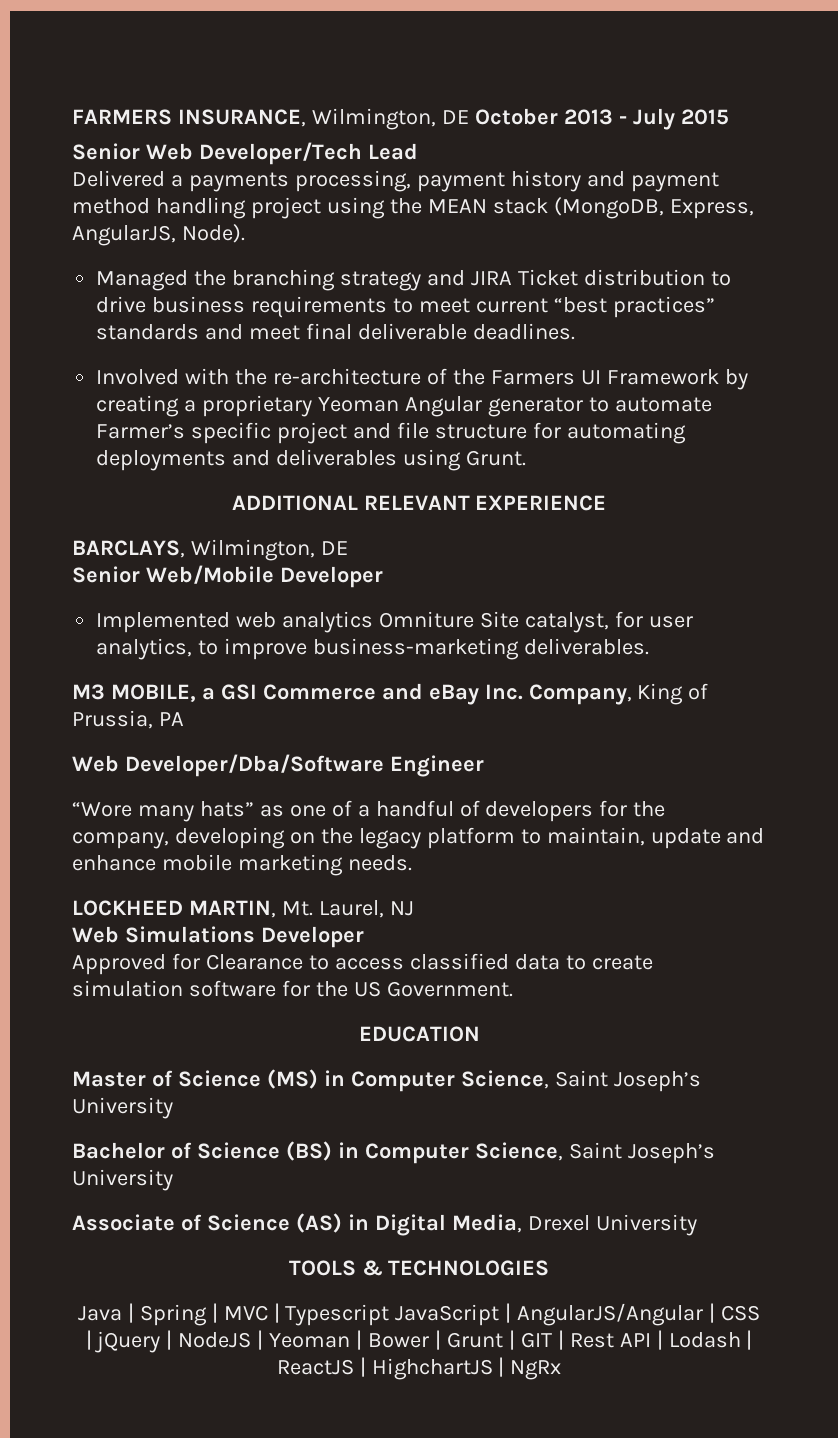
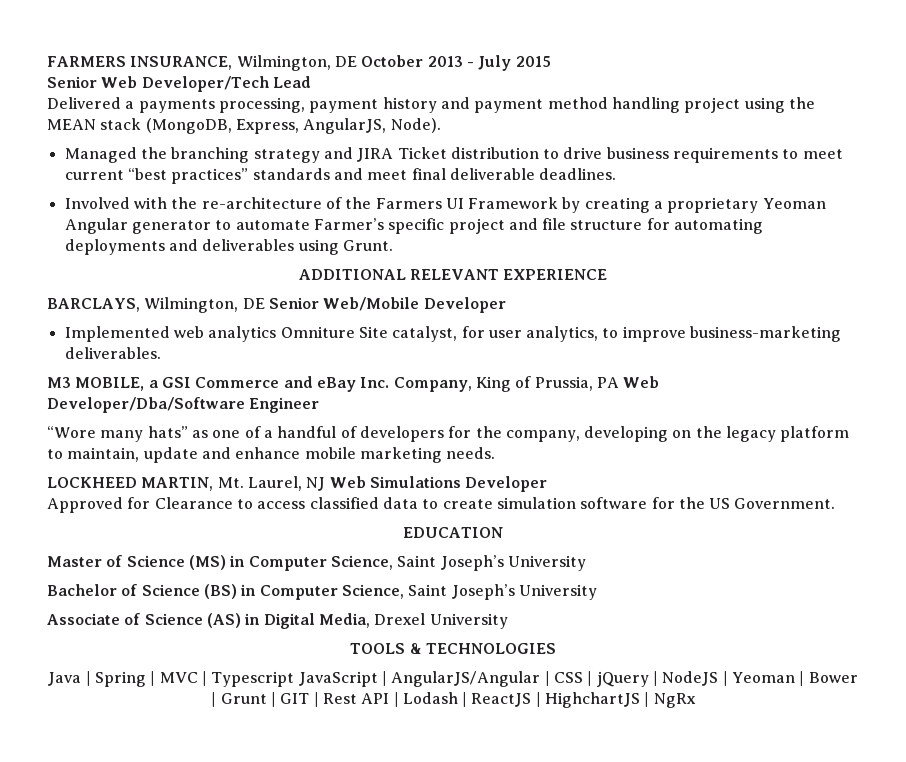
(348, 548) // -> (265, 303) none
(184, 719) // -> (619, 382) none
(414, 908) // -> (326, 484) none

